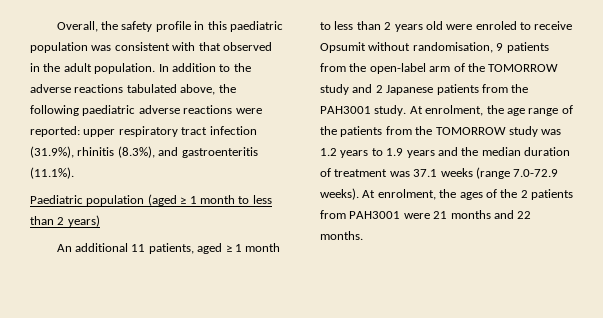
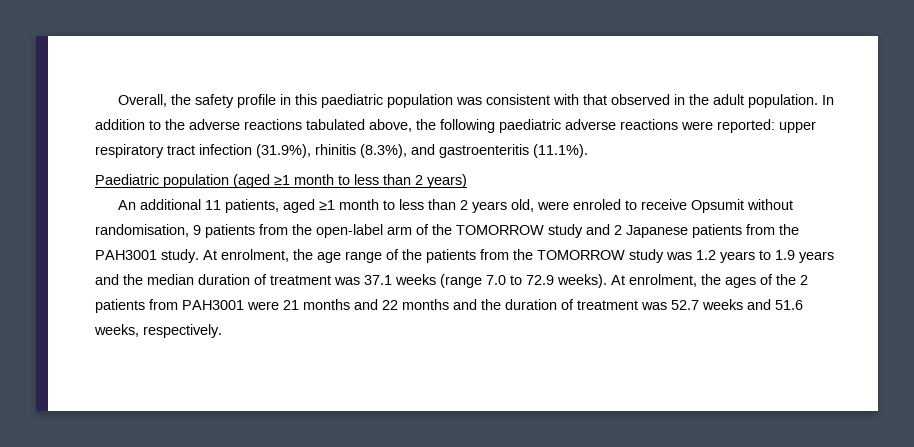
[180,196,197,204] ≥ 1 -> [274,175,290,186] ≥1
[225,244,242,252] ≥ 1 -> [318,200,335,211] ≥1
[425,21,443,30] old -> [510,199,534,212] old,
[513,169,559,177] 7.0-72.9 -> [486,275,554,285] 7.0 to 72.9
[320,231,363,240] months. -> [402,299,803,310] [94,324,222,338] months and the duration of treatment was 52.7 weeks and 51.6 weeks, respectively.

